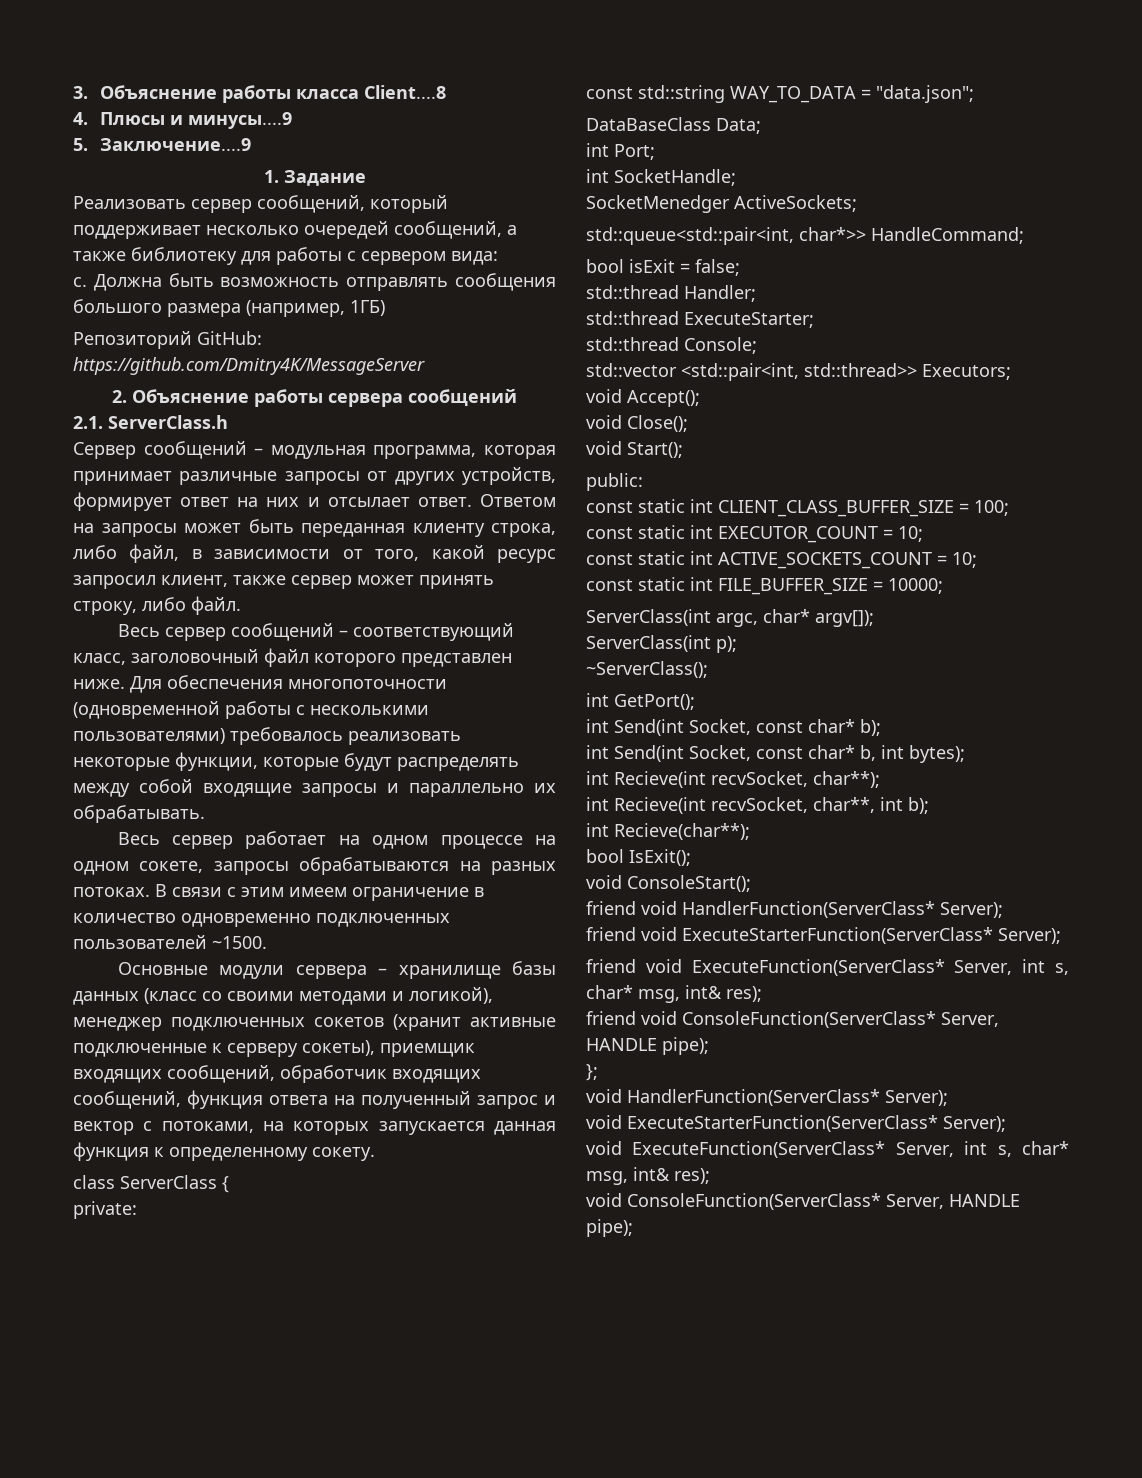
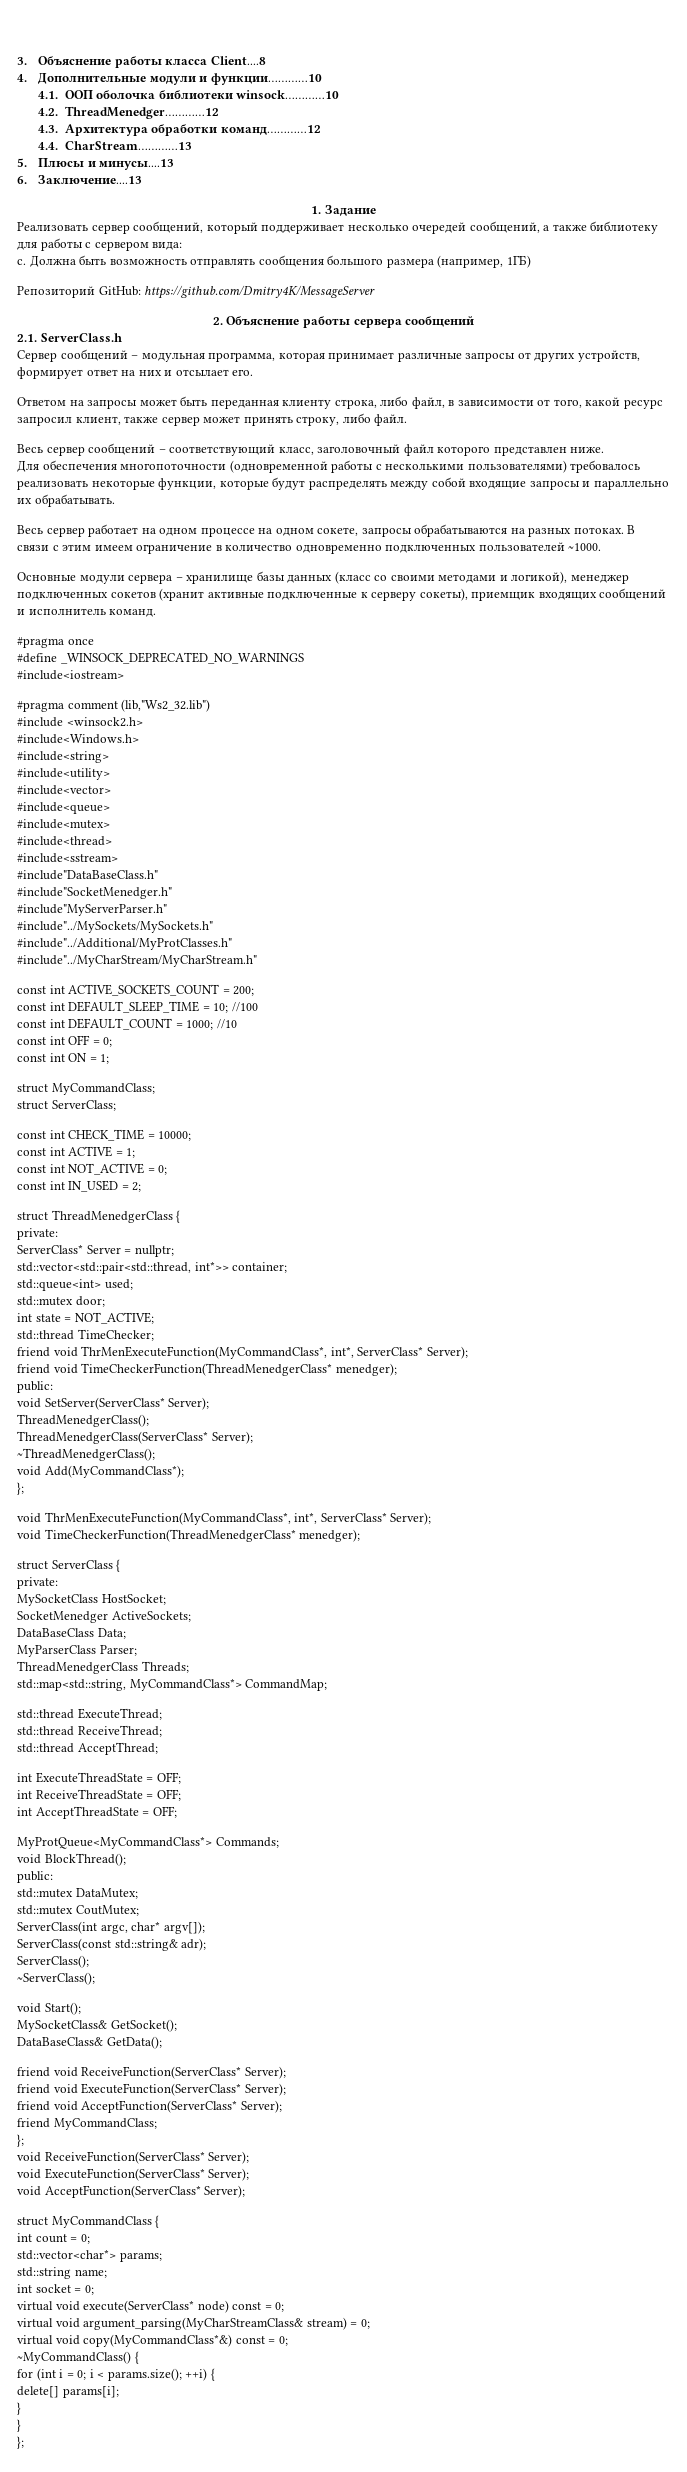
[99,112,292,129] [73,138,251,151] Плюсы и минусы....9 // 5. Заключение....9 -> [38,73,322,85] [38,90,340,99] [38,106,219,119] [38,124,321,136] [38,141,192,150] [17,158,175,170] [17,175,143,184] Дополнительные модули и функции…………10 // 4.1. ООП оболочка библиотеки winsock…………10 // 4.2. ThreadMenedger…………12 // 4.3. Архитектура обработки команд…………12 // 4.4. CharStream…………13 // 5. Плюсы и минусы....13 // 6. Заключение....13
[417,497,472,507] ответ. -> [232,369,254,376] его. //
(125, 684) none -> (605, 450) //
[212,936,267,949] ~1500. -> [568,543,602,551] ~1000.
[167,1065,481,1083] [73,1090,556,1109] [73,1121,556,1135] [73,1142,375,1161] [73,1175,229,1193] [73,1201,137,1219] [586,85,974,103] [586,117,761,134] [586,143,655,160] [586,169,736,186] [586,195,857,213] [586,227,1024,245] [586,259,740,276] [586,285,756,302] [586,311,814,328] [586,337,757,354] [586,363,1011,381] [586,389,700,407] [586,415,688,432] [586,441,683,458] [586,473,643,491] [586,499,1009,517] [586,525,923,543] [586,551,977,569] [586,577,943,595] [586,609,874,627] [586,635,737,653] [586,661,708,678] [586,693,695,710] [586,719,881,736] [586,745,965,763] [586,771,880,788] [586,797,929,814] [586,823,750,840] [586,849,691,866] [586,875,751,892] [586,901,1003,918] [586,927,1061,944] [586,959,1069,976] [586,985,762,1003] [586,1011,999,1028] [586,1037,709,1055] [586,1064,598,1081] [586,1089,948,1106] [586,1115,1006,1132] [586,1141,1069,1158] [586,1167,710,1185] [586,1193,1020,1210] [586,1219,633,1237] сообщений, обработчик входящих сообщений, функция ответа на полученный запрос и вектор с потоками, на которых запускается данная функция к определенному сокету. // class ServerClass { // private: // const std::string WAY_TO_DATA = "data.json"; // DataBaseClass Data; // int Port; // int SocketHandle; // SocketMenedger ActiveSockets; // std::queue<std::pair<int, char*>> HandleCommand; // bool isExit = false; // std::thread Handler; // std::thread ExecuteStarter; // std::thread Console; // std::vector <std::pair<int, std::thread>> Executors; // void Accept(); // void Close(); // void Start(); // public: // const static int CLIENT_CLASS_BUFFER_SIZE = 100; // const static int EXECUTOR_COUNT = 10; // const static int ACTIVE_SOCKETS_COUNT = 10; // const static int FILE_BUFFER_SIZE = 10000; // ServerClass(int argc, char* argv[]); // ServerClass(int p); // ~ServerClass(); // int GetPort(); // int Send(int Socket, const char* b); // int Send(int Socket, const char* b, int bytes); // int Recieve(int recvSocket, char**); // int Recieve(int recvSocket, char**, int b); // int Recieve(char**); // bool IsExit(); // void ConsoleStart(); // friend void HandlerFunction(ServerClass* Server); // friend void ExecuteStarterFunction(ServerClass* Server); // friend void ExecuteFunction(ServerClass* Server, int s, char* msg, int& res); // friend void ConsoleFunction(ServerClass* Server, HANDLE pipe); // }; // void HandlerFunction(ServerClass* Server); // void ExecuteStarterFunction(ServerClass* Server); // void ExecuteFunction(ServerClass* Server, int s, char* msg, int& res); // void ConsoleFunction(ServerClass* Server, HANDLE pipe); -> [599,588,667,600] [17,608,157,617] [17,636,94,648] [17,652,304,664] [17,670,124,680] [17,699,211,712] [17,717,143,727] [17,734,139,744] [17,751,109,763] [17,768,110,780] [17,785,111,795] [17,802,110,814] [17,819,110,829] [17,836,112,846] [17,853,118,863] [17,870,158,880] [17,887,172,899] [17,904,167,916] [17,921,213,933] [17,938,232,950] [17,955,257,967] [17,984,255,996] [17,1001,258,1013] [17,1018,237,1030] [17,1035,113,1047] [17,1053,110,1064] [17,1083,155,1095] [17,1100,116,1111] [17,1129,192,1141] [17,1146,136,1158] [17,1163,168,1175] [17,1180,142,1192] [17,1210,181,1223] [17,1228,58,1240] [17,1244,174,1257] [17,1261,288,1274] [17,1279,133,1291] [17,1296,105,1307] [17,1312,154,1324] [17,1329,154,1341] [17,1346,468,1359] [17,1363,397,1376] [17,1381,53,1393] [17,1397,210,1410] [17,1414,149,1427] [17,1431,253,1444] [17,1448,155,1461] [17,1465,184,1478] [17,1482,24,1495] [17,1512,432,1525] [17,1529,361,1542] [17,1559,121,1572] [17,1577,58,1589] [17,1594,166,1606] [17,1611,191,1623] [17,1628,126,1639] [17,1645,137,1657] [17,1661,189,1674] [17,1678,328,1691] [17,1708,162,1720] [17,1725,162,1737] [17,1742,158,1755] [17,1772,181,1784] [17,1789,181,1801] [17,1806,177,1819] [17,1836,279,1849] [17,1853,126,1866] [17,1871,53,1883] [17,1888,138,1899] [17,1905,139,1916] [17,1921,205,1934] [17,1938,207,1951] [17,1955,89,1968] [17,1972,95,1985] [17,2002,81,2015] [17,2019,177,2032] [17,2036,162,2049] [17,2066,286,2079] [17,2083,286,2096] [17,2100,282,2113] [17,2118,157,2130] [17,2134,24,2147] [17,2151,250,2164] [17,2168,250,2181] [17,2185,246,2198] [17,2215,160,2228] [17,2233,90,2244] [17,2249,162,2262] [17,2267,107,2279] [17,2284,94,2295] [17,2300,285,2313] [17,2317,370,2330] [17,2334,288,2347] [17,2351,139,2364] [17,2368,215,2381] [17,2386,119,2398] [17,2402,21,2415] [17,2419,21,2432] [17,2436,24,2449] сообщений и исполнитель команд. // #pragma once // #define _WINSOCK_DEPRECATED_NO_WARNINGS // #include<iostream> // #pragma comment (lib,"Ws2_32.lib") // #include <winsock2.h> // #include<Windows.h> // #include<string> // #include<utility> // #include<vector> // #include<queue> // #include<mutex> // #include<thread> // #include<sstream> // #include"DataBaseClass.h" // #include"SocketMenedger.h" // #include"MyServerParser.h" // #include"../MySockets/MySockets.h" // #include"../Additional/MyProtClasses.h" // #include"../MyCharStream/MyCharStream.h" // const int ACTIVE_SOCKETS_COUNT = 200; // const int DEFAULT_SLEEP_TIME = 10; //100 // const int DEFAULT_COUNT = 1000; //10 // const int OFF = 0; // const int ON = 1; // struct MyCommandClass; // struct ServerClass; // const int CHECK_TIME = 10000; // const int ACTIVE = 1; // const int NOT_ACTIVE = 0; // const int IN_USED = 2; // struct ThreadMenedgerClass { // private: // ServerClass* Server = nullptr; // std::vector<std::pair<std::thread, int*>> container; // std::queue<int> used; // std::mutex door; // int state = NOT_ACTIVE; // std::thread TimeChecker; // friend void ThrMenExecuteFunction(MyCommandClass*, int*, ServerClass* Server); // friend void TimeCheckerFunction(ThreadMenedgerClass* menedger); // public: // void SetServer(ServerClass* Server); // ThreadMenedgerClass(); // ThreadMenedgerClass(ServerClass* Server); // ~ThreadMenedgerClass(); // void Add(MyCommandClass*); // }; // void ThrMenExecuteFunction(MyCommandClass*, int*, ServerClass* Server); // void TimeCheckerFunction(ThreadMenedgerClass* menedger); // struct ServerClass { // private: // MySocketClass HostSocket; // SocketMenedger ActiveSockets; // DataBaseClass Data; // MyParserClass Parser; // ThreadMenedgerClass Threads; // std::map<std::string, MyCommandClass*> CommandMap; // std::thread ExecuteThread; // std::thread ReceiveThread; // std::thread AcceptThread; // int ExecuteThreadState = OFF; // int ReceiveThreadState = OFF; // int AcceptThreadState = OFF; // MyProtQueue<MyCommandClass*> Commands; // void BlockThread(); // public: // std::mutex DataMutex; // std::mutex CoutMutex; // ServerClass(int argc, char* argv[]); // ServerClass(const std::string& adr); // ServerClass(); // ~ServerClass(); // void Start(); // MySocketClass& GetSocket(); // DataBaseClass& GetData(); // friend void ReceiveFunction(ServerClass* Server); // friend void ExecuteFunction(ServerClass* Server); // friend void AcceptFunction(ServerClass* Server); // friend MyCommandClass; // }; // void ReceiveFunction(ServerClass* Server); // void ExecuteFunction(ServerClass* Server); // void AcceptFunction(ServerClass* Server); // struct MyCommandClass { // int count = 0; // std::vector<char*> params; // std::string name; // int socket = 0; // virtual void execute(ServerClass* node) const = 0; // virtual void argument_parsing(MyCharStreamClass& stream) = 0; // virtual void copy(MyCommandClass*&) const = 0; // ~MyCommandClass() { // for (int i = 0; i < params.size(); ++i) { // delete[] params[i]; // } // } // };

